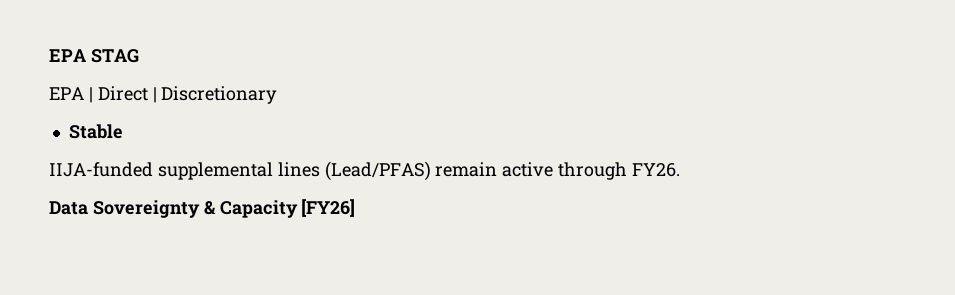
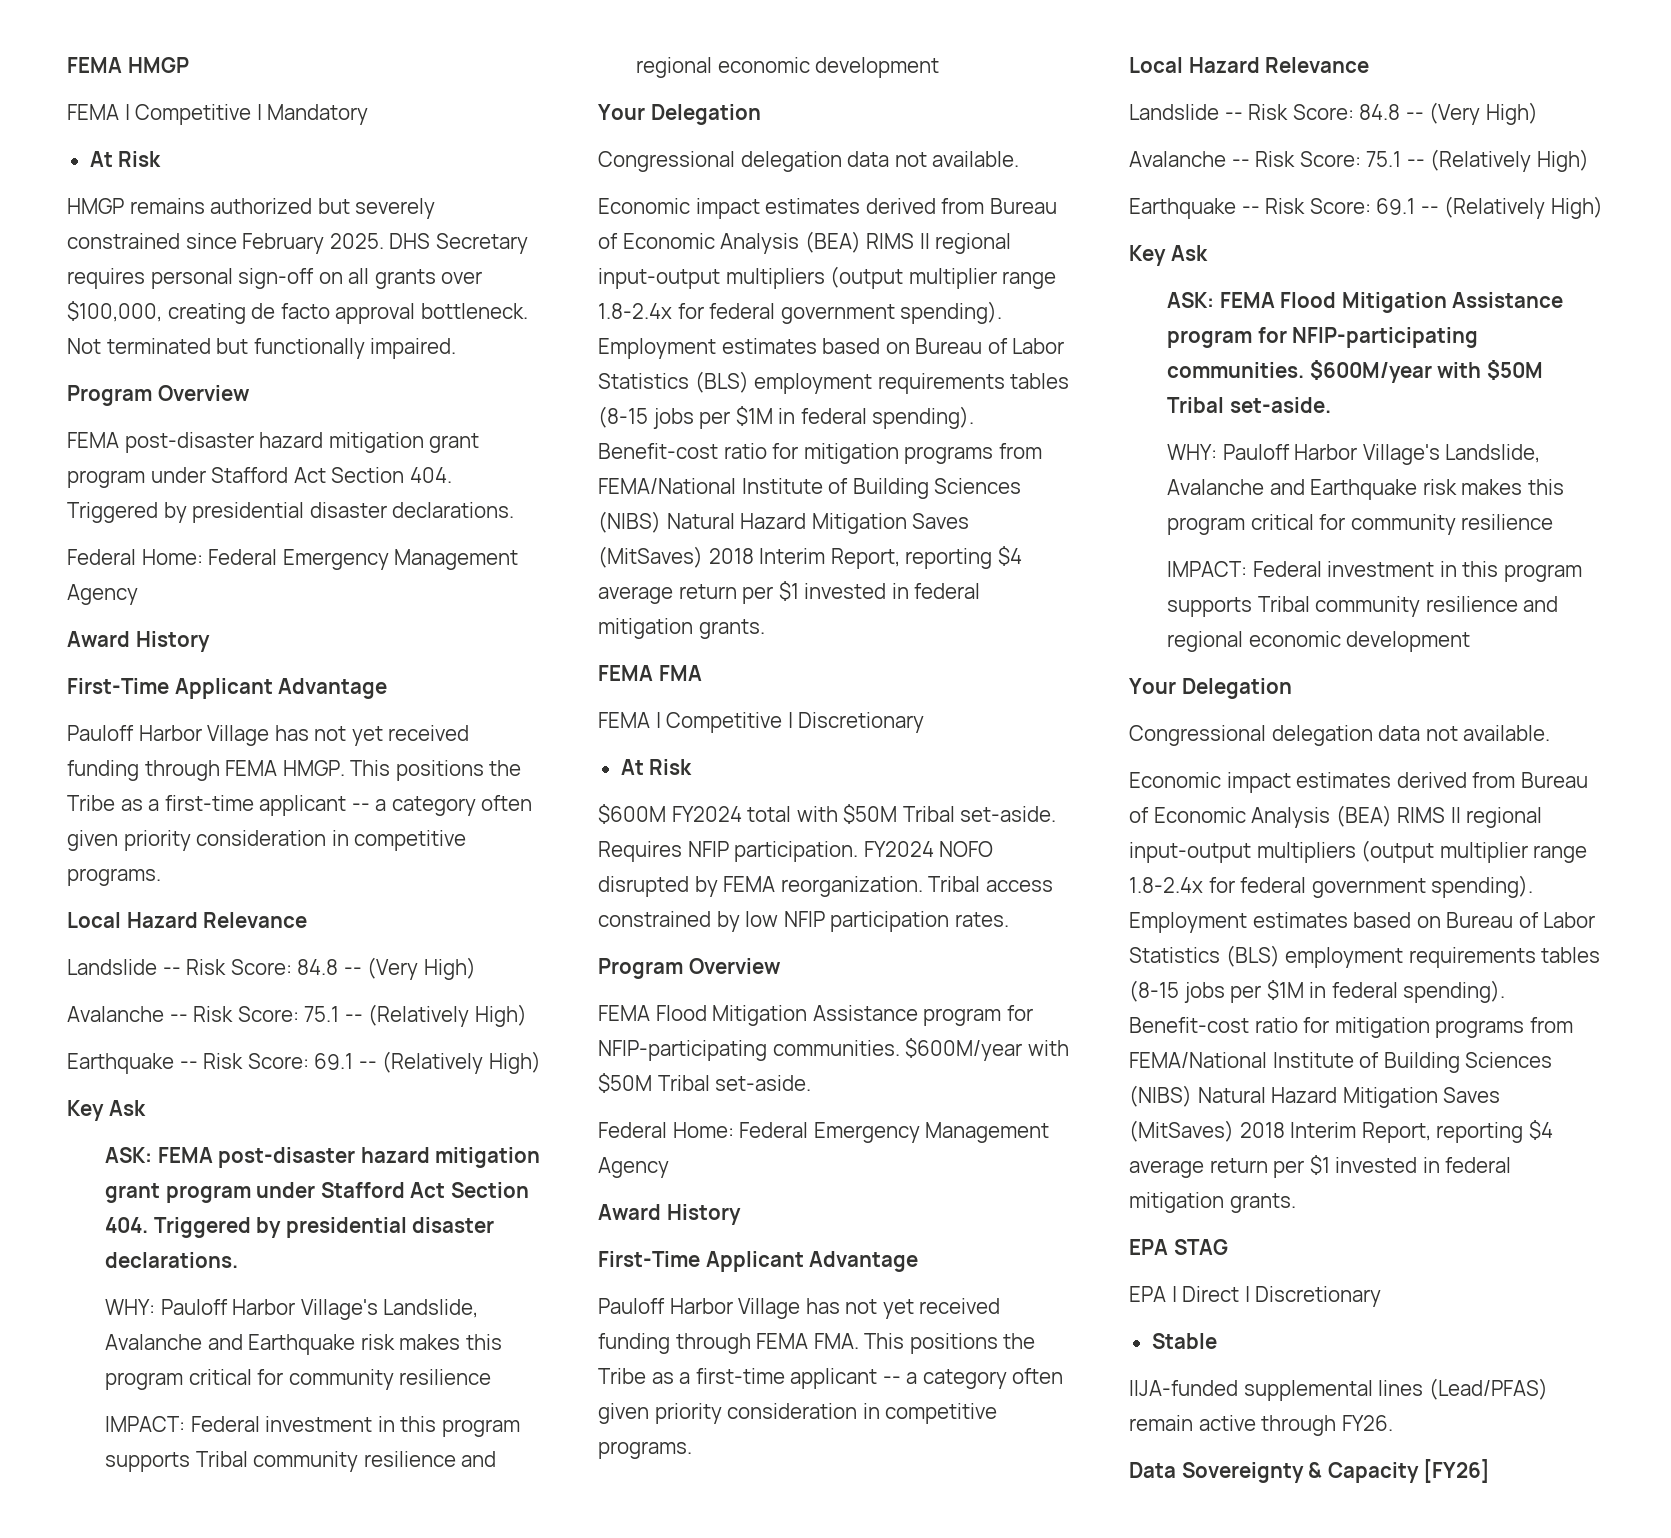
(49, 55) none -> [67,57,189,73] [67,104,369,125] [89,151,162,167] [67,198,436,219] [67,233,528,254] [67,268,483,289] [67,301,528,324] [67,338,457,359] [67,385,250,406] [67,432,480,453] [67,467,452,488] [67,502,515,523] [67,549,519,570] [67,584,138,605] [67,631,210,652] [67,678,388,699] [67,725,470,746] [67,760,522,781] [67,795,533,816] [67,830,467,851] [67,868,161,886] [67,912,308,928] [67,957,476,980] [67,1004,527,1027] [67,1051,541,1074] [67,1100,146,1121] [105,1147,541,1168] [105,1182,529,1203] [105,1217,495,1238] [105,1252,239,1268] [105,1299,479,1320] [105,1334,502,1355] [105,1369,492,1390] [105,1416,520,1437] [105,1451,497,1472] [636,57,940,78] [598,104,761,125] [598,151,1020,172] [598,198,1057,219] [598,231,1012,254] [598,266,1057,289] [598,301,1003,324] [598,338,1065,359] [598,371,1070,394] [598,406,975,429] [598,443,1042,464] [598,478,1022,499] [598,511,970,534] [598,546,1022,569] [598,581,981,604] [598,618,765,639] [598,665,702,681] [598,712,925,733] [620,759,693,775] [598,804,1057,824] [598,841,994,862] [598,876,1053,897] [598,911,1009,932] [598,958,781,979] [598,1005,1033,1026] [598,1038,1069,1061] [598,1073,812,1093] [598,1122,1050,1143] [598,1157,669,1178] [598,1204,741,1225] [598,1251,919,1272] [598,1298,1001,1319] [598,1333,1036,1354] [598,1368,1064,1389] [598,1403,998,1424] [598,1441,692,1459] [1129,57,1370,73] [1129,102,1538,125] [1129,149,1589,172] [1129,196,1603,219] [1129,245,1208,266] [1167,292,1564,313] [1167,327,1479,348] [1167,360,1543,383] [1167,397,1331,413] [1167,444,1541,465] [1167,479,1564,500] [1167,514,1554,535] [1167,561,1582,582] [1167,596,1559,617] [1167,631,1471,652] [1129,678,1292,699] [1129,725,1551,746] [1129,772,1588,793] [1129,805,1543,828] [1129,840,1588,863] [1129,875,1534,898] [1129,912,1596,933] [1129,945,1601,968] [1129,980,1506,1003] [1129,1017,1573,1038] [1129,1052,1553,1073] [1129,1085,1501,1108] [1129,1120,1553,1143] [1129,1155,1512,1178] [1129,1192,1296,1213] FEMA HMGP // FEMA | Competitive | Mandatory // At Risk // HMGP remains authorized but severely constrained since February 2025. DHS Secretary requires personal sign-off on all grants over $100,000, creating de facto approval bottleneck. Not terminated but functionally impaired. // Program Overview // FEMA post-disaster hazard mitigation grant program under Stafford Act Section 404. Triggered by presidential disaster declarations. // Federal Home: Federal Emergency Management Agency // Award History // First-Time Applicant Advantage // Pauloff Harbor Village has not yet received funding through FEMA HMGP. This positions the Tribe as a first-time applicant -- a category often given priority consideration in competitive programs. // Local Hazard Relevance // Landslide -- Risk Score: 84.8 -- (Very High) // Avalanche -- Risk Score: 75.1 -- (Relatively High) // Earthquake -- Risk Score: 69.1 -- (Relatively High) // Key Ask // ASK: FEMA post-disaster hazard mitigation grant program under Stafford Act Section 404. Triggered by presidential disaster declarations. // WHY: Pauloff Harbor Village's Landslide, Avalanche and Earthquake risk makes this program critical for community resilience // IMPACT: Federal investment in this program supports Tribal community resilience and regional economic development // Your Delegation // Congressional delegation data not available. // Economic impact estimates derived from Bureau of Economic Analysis (BEA) RIMS II regional input-output multipliers (output multiplier range 1.8-2.4x for federal government spending). Employment estimates based on Bureau of Labor Statistics (BLS) employment requirements tables (8-15 jobs per $1M in federal spending). Benefit-cost ratio for mitigation programs from FEMA/National Institute of Building Sciences (NIBS) Natural Hazard Mitigation Saves (MitSaves) 2018 Interim Report, reporting $4 average return per $1 invested in federal mitigation grants. // FEMA FMA // FEMA | Competitive | Discretionary // At Risk // $600M FY2024 total with $50M Tribal set-aside. Requires NFIP participation. FY2024 NOFO disrupted by FEMA reorganization. Tribal access constrained by low NFIP participation rates. // Program Overview // FEMA Flood Mitigation Assistance program for NFIP-participating communities. $600M/year with $50M Tribal set-aside. // Federal Home: Federal Emergency Management Agency // Award History // First-Time Applicant Advantage // Pauloff Harbor Village has not yet received funding through FEMA FMA. This positions the Tribe as a first-time applicant -- a category often given priority consideration in competitive programs. // Local Hazard Relevance // Landslide -- Risk Score: 84.8 -- (Very High) // Avalanche -- Risk Score: 75.1 -- (Relatively High) // Earthquake -- Risk Score: 69.1 -- (Relatively High) // Key Ask // ASK: FEMA Flood Mitigation Assistance program for NFIP-participating communities. $600M/year with $50M Tribal set-aside. // WHY: Pauloff Harbor Village's Landslide, Avalanche and Earthquake risk makes this program critical for community resilience // IMPACT: Federal investment in this program supports Tribal community resilience and regional economic development // Your Delegation // Congressional delegation data not available. // Economic impact estimates derived from Bureau of Economic Analysis (BEA) RIMS II regional input-output multipliers (output multiplier range 1.8-2.4x for federal government spending). Employment estimates based on Bureau of Labor Statistics (BLS) employment requirements tables (8-15 jobs per $1M in federal spending). Benefit-cost ratio for mitigation programs from FEMA/National Institute of Building Sciences (NIBS) Natural Hazard Mitigation Saves (MitSaves) 2018 Interim Report, reporting $4 average return per $1 invested in federal mitigation grants. //

